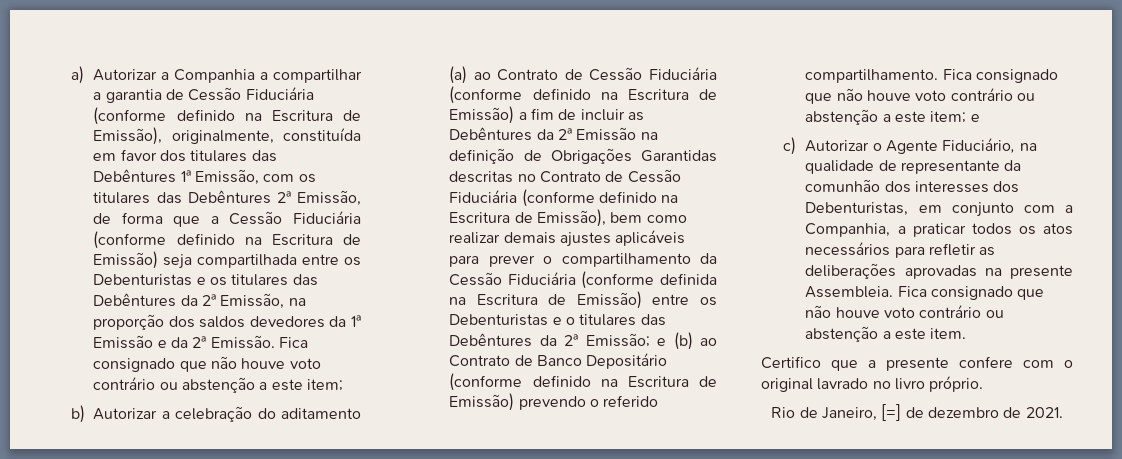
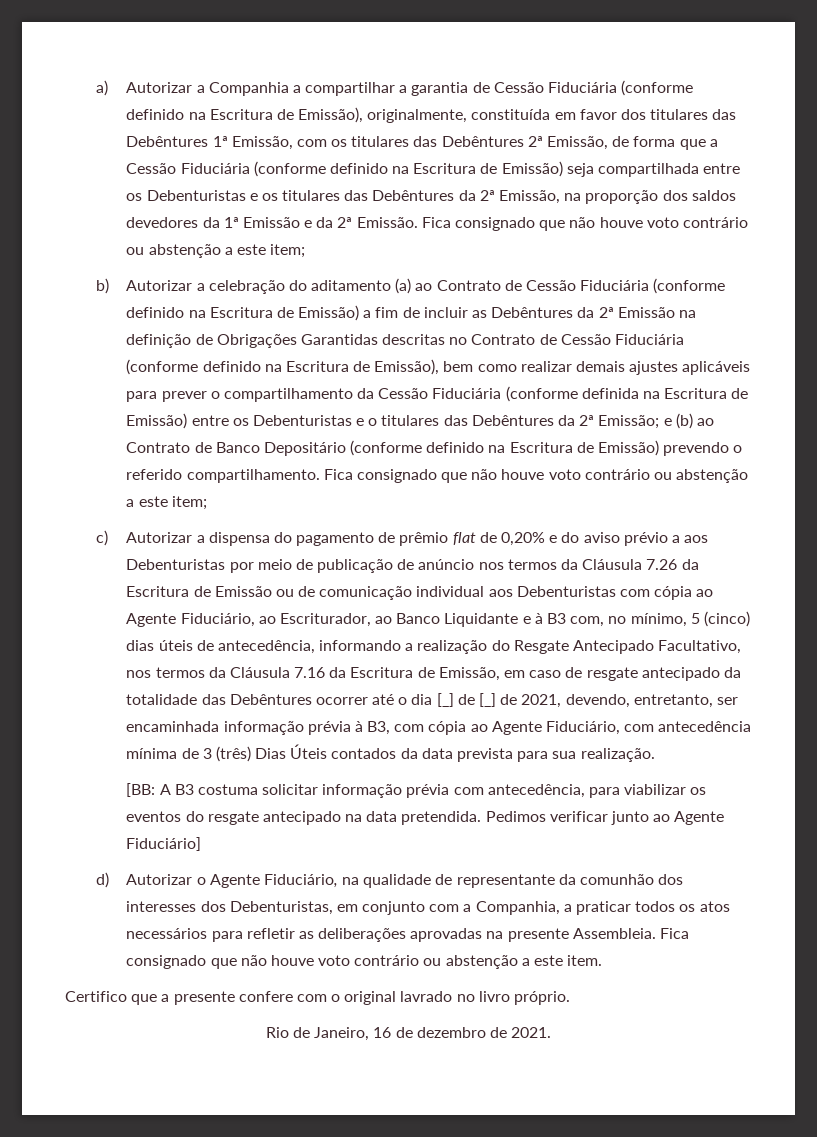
[970,114,980,122] [783,137,797,155] e // c) -> [95,530,709,546] [126,559,699,573] [126,586,714,600] [126,611,750,627] [126,640,742,654] [126,667,741,681] [126,693,738,708] [126,721,752,735] [126,744,655,762] [126,783,707,798] [126,811,725,825] [126,837,202,851] [95,872,109,888] // c) Autorizar a dispensa do pagamento de prêmio flat de 0,20% e do aviso prévio a aos Debenturistas por meio de publicação de anúncio nos termos da Cláusula 7.26 da Escritura de Emissão ou de comunicação individual aos Debenturistas com cópia ao Agente Fiduciário, ao Escriturador, ao Banco Liquidante e à B3 com, no mínimo, 5 (cinco) dias úteis de antecedência, informando a realização do Resgate Antecipado Facultativo, nos termos da Cláusula 7.16 da Escritura de Emissão, em caso de resgate antecipado da totalidade das Debêntures ocorrer até o dia [_] de [_] de 2021, devendo, entretanto, ser encaminhada informação prévia à B3, com cópia ao Agente Fiduciário, com antecedência mínima de 3 (três) Dias Úteis contados da data prevista para sua realização. // [BB: A B3 costuma solicitar informação prévia com antecedência, para viabilizar os eventos do resgate antecipado na data pretendida. Pedimos verificar junto ao Agente Fiduciário] // d)
[881,404,902,421] [=] -> [373,1027,392,1038] 16

